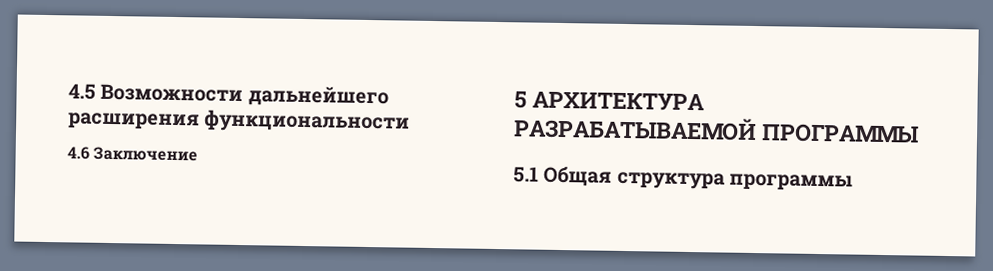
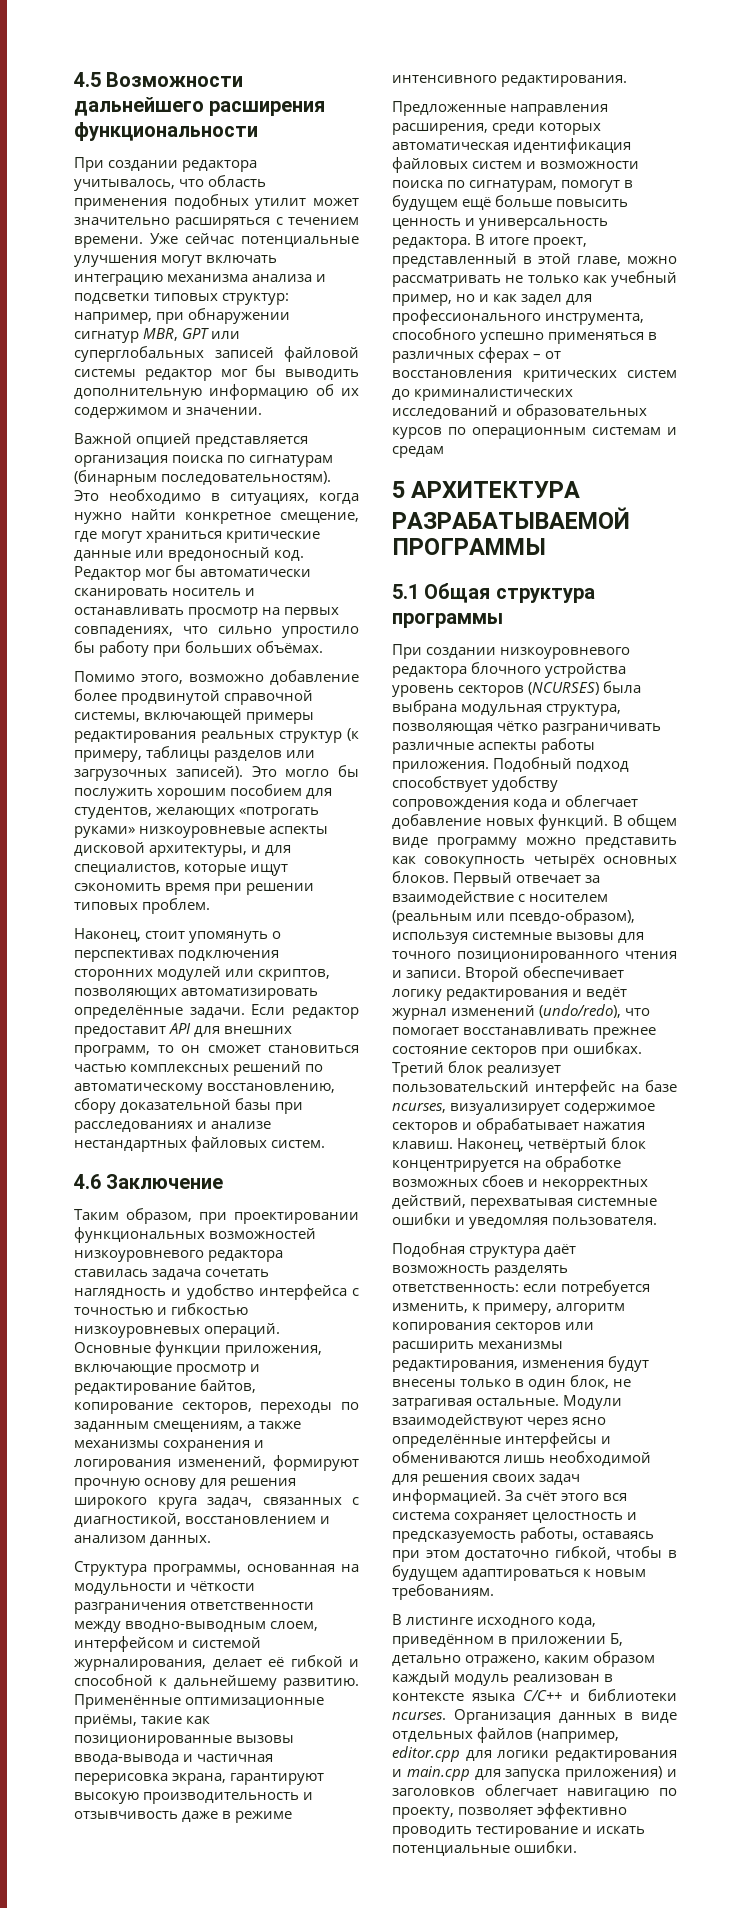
[67,146,199,162] 4.6 Заключение -> [74,157,258,172] [74,175,267,191] [74,194,360,210] [74,217,359,229] [74,233,359,248] [74,255,278,267] [74,274,327,286] [74,293,290,305] [74,308,291,324] [74,328,241,343] [74,346,359,362] [74,365,359,381] [74,384,359,400] [74,407,263,419] [74,433,309,448] [74,455,334,467] [74,470,332,486] [74,489,359,505] [74,509,359,524] [74,531,321,543] [74,547,305,562] [74,565,312,581] [74,588,256,600] [74,607,340,619] [74,626,359,638] [74,641,324,657] [74,670,359,685] [74,689,314,705] [74,709,315,724] [74,728,359,743] [74,746,316,762] [74,765,359,781] [74,784,333,800] [74,807,320,819] [74,826,329,838] [74,842,292,857] [74,864,289,876] [74,883,315,895] [74,898,211,914] [74,928,282,943] [74,950,280,962] [74,966,331,981] [74,988,319,1000] [74,1004,360,1019] [74,1023,293,1038] [74,1045,359,1057] [74,1061,324,1076] [74,1083,336,1095] [74,1098,304,1114] [74,1121,272,1133] [74,1136,326,1152] [74,1174,224,1189] [74,1208,359,1224] [74,1227,317,1243] [74,1250,284,1262] [74,1269,270,1280] [74,1284,359,1300] [74,1303,249,1315] [74,1323,281,1338] [74,1341,323,1357] [74,1364,261,1376] [74,1379,257,1395] [74,1402,360,1414] [74,1421,302,1432] [74,1440,265,1452] [74,1455,359,1471] [74,1478,297,1490] [74,1497,359,1509] [74,1513,331,1527] [74,1535,212,1546] [74,1561,359,1576] [74,1581,256,1595] [74,1602,315,1614] [74,1621,319,1633] [74,1636,262,1652] [74,1655,359,1671] [74,1674,359,1690] [74,1694,325,1709] [74,1714,211,1728] [74,1735,295,1747] [74,1754,274,1765] [74,1773,325,1785] [74,1792,314,1804] [74,1811,293,1823] [392,75,628,87] [392,101,609,116] [392,123,602,135] [392,138,632,154] [392,157,640,173] [392,180,634,192] [392,195,629,211] [392,218,609,230] [392,234,588,249] [392,253,677,268] [392,271,677,287] [392,294,593,306] [392,309,645,325] [392,328,658,344] [392,347,562,363] [392,370,677,382] [392,389,574,401] [392,404,648,420] [392,427,677,439] [392,446,444,458] При создании редактора учитывалось, что область применения подобных утилит может значительно расширяться с течением времени. Уже сейчас потенциальные улучшения могут включать интеграцию механизма анализа и подсветки типовых структур: например, при обнаружении сигнатур MBR, GPT или суперглобальных записей файловой системы редактор мог бы выводить дополнительную информацию об их содержимом и значении. // Важной опцией представляется организация поиска по сигнатурам (бинарным последовательностям). Это необходимо в ситуациях, когда нужно найти конкретное смещение, где могут храниться критические данные или вредоносный код. Редактор мог бы автоматически сканировать носитель и останавливать просмотр на первых совпадениях, что сильно упростило бы работу при больших объёмах. // Помимо этого, возможно добавление более продвинутой справочной системы, включающей примеры редактирования реальных структур (к примеру, таблицы разделов или загрузочных записей). Это могло бы послужить хорошим пособием для студентов, желающих «потрогать руками» низкоуровневые аспекты дисковой архитектуры, и для специалистов, которые ищут сэкономить время при решении типовых проблем. // Наконец, стоит упомянуть о перспективах подключения сторонних модулей или скриптов, позволяющих автоматизировать определённые задачи. Если редактор предоставит API для внешних программ, то он сможет становиться частью комплексных решений по автоматическому восстановлению, сбору доказательной базы при расследованиях и анализе нестандартных файловых систем. // 4.6 Заключение // Таким образом, при проектировании функциональных возможностей низкоуровневого редактора ставилась задача сочетать наглядность и удобство интерфейса с точностью и гибкостью низкоуровневых операций. Основные функции приложения, включающие просмотр и редактирование байтов, копирование секторов, переходы по заданным смещениям, а также механизмы сохранения и логирования изменений, формируют прочную основу для решения широкого круга задач, связанных с диагностикой, восстановлением и анализом данных. // Структура программы, основанная на модульности и чёткости разграничения ответственности между вводно-выводным слоем, интерфейсом и системой журналирования, делает её гибкой и способной к дальнейшему развитию. Применённые оптимизационные приёмы, такие как позиционированные вызовы ввода-вывода и частичная перерисовка экрана, гарантируют высокую производительность и отзывчивость даже в режиме интенсивного редактирования. // Предложенные направления расширения, среди которых автоматическая идентификация файловых систем и возможности поиска по сигнатурам, помогут в будущем ещё больше повысить ценность и универсальность редактора. В итоге проект, представленный в этой главе, можно рассматривать не только как учебный пример, но и как задел для профессионального инструмента, способного успешно применяться в различных сферах – от восстановления критических систем до криминалистических исследований и образовательных курсов по операционным системам и средам
(854, 182) none -> [392,644,631,659] [392,662,627,678] [392,681,642,697] [392,700,622,716] [392,721,662,735] [392,738,596,754] [392,757,630,773] [392,776,559,792] [392,795,639,811] [392,814,677,830] [392,837,677,849] [392,854,677,868] [392,871,601,887] [392,891,609,905] [392,909,636,925] [392,932,645,944] [392,951,677,963] [392,966,625,982] [392,987,628,1001] [392,1004,651,1020] [392,1027,657,1039] [392,1042,643,1058] [392,1061,562,1077] [392,1080,677,1096] [392,1103,656,1115] [392,1118,646,1134] [392,1137,647,1153] [392,1156,622,1172] [392,1175,649,1191] [392,1195,658,1210] [392,1213,658,1229] [392,1242,577,1258] [392,1265,569,1277] [392,1280,651,1296] [392,1303,626,1315] [392,1322,595,1334] [392,1341,564,1353] [392,1356,650,1372] [392,1375,632,1390] [392,1395,623,1410] [392,1414,607,1429] [392,1432,612,1448] [392,1451,652,1466] [392,1474,581,1486] [392,1489,628,1505] [392,1512,638,1524] [392,1527,655,1543] [392,1546,677,1562] [392,1565,647,1581] [392,1584,494,1600] [392,1614,597,1628] [392,1633,624,1648] [392,1651,656,1667] [392,1671,614,1686] [392,1689,677,1701] [392,1709,677,1724] [392,1727,620,1743] [392,1746,677,1762] [392,1766,677,1781] [392,1784,677,1799] [392,1803,628,1819] [392,1826,646,1838] [392,1841,578,1856] // При создании низкоуровневого редактора блочного устройства уровень секторов (NCURSES) была выбрана модульная структура, позволяющая чётко разграничивать различные аспекты работы приложения. Подобный подход способствует удобству сопровождения кода и облегчает добавление новых функций. В общем виде программу можно представить как совокупность четырёх основных блоков. Первый отвечает за взаимодействие с носителем (реальным или псевдо-образом), используя системные вызовы для точного позиционированного чтения и записи. Второй обеспечивает логику редактирования и ведёт журнал изменений (undo/redo), что помогает восстанавливать прежнее состояние секторов при ошибках. Третий блок реализует пользовательский интерфейс на базе ncurses, визуализирует содержимое секторов и обрабатывает нажатия клавиш. Наконец, четвёртый блок концентрируется на обработке возможных сбоев и некорректных действий, перехватывая системные ошибки и уведомляя пользователя. // Подобная структура даёт возможность разделять ответственность: если потребуется изменить, к примеру, алгоритм копирования секторов или расширить механизмы редактирования, изменения будут внесены только в один блок, не затрагивая остальные. Модули взаимодействуют через ясно определённые интерфейсы и обмениваются лишь необходимой для решения своих задач информацией. За счёт этого вся система сохраняет целостность и предсказуемость работы, оставаясь при этом достаточно гибкой, чтобы в будущем адаптироваться к новым требованиям. // В листинге исходного кода, приведённом в приложении Б, детально отражено, каким образом каждый модуль реализован в контексте языка C/C++ и библиотеки ncurses. Организация данных в виде отдельных файлов (например, editor.cpp для логики редактирования и main.cpp для запуска приложения) и заголовков облегчает навигацию по проекту, позволяет эффективно проводить тестирование и искать потенциальные ошибки.

